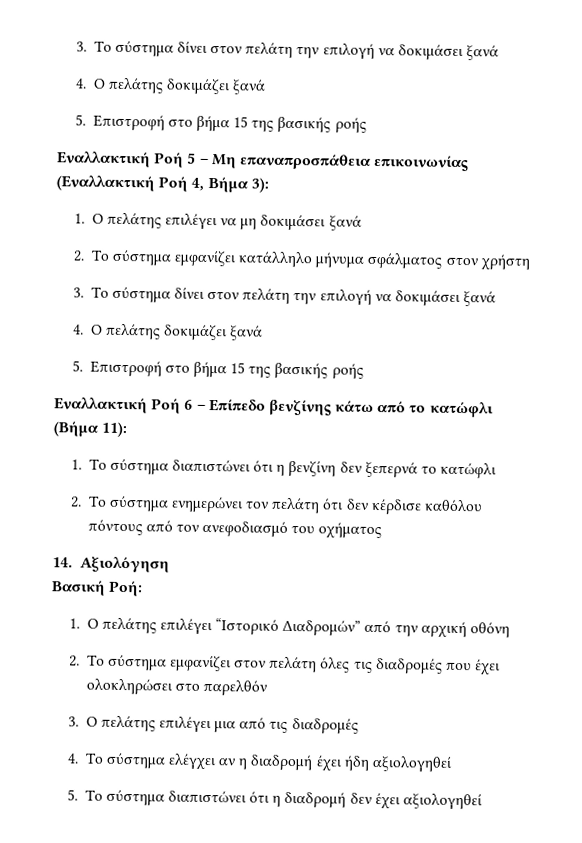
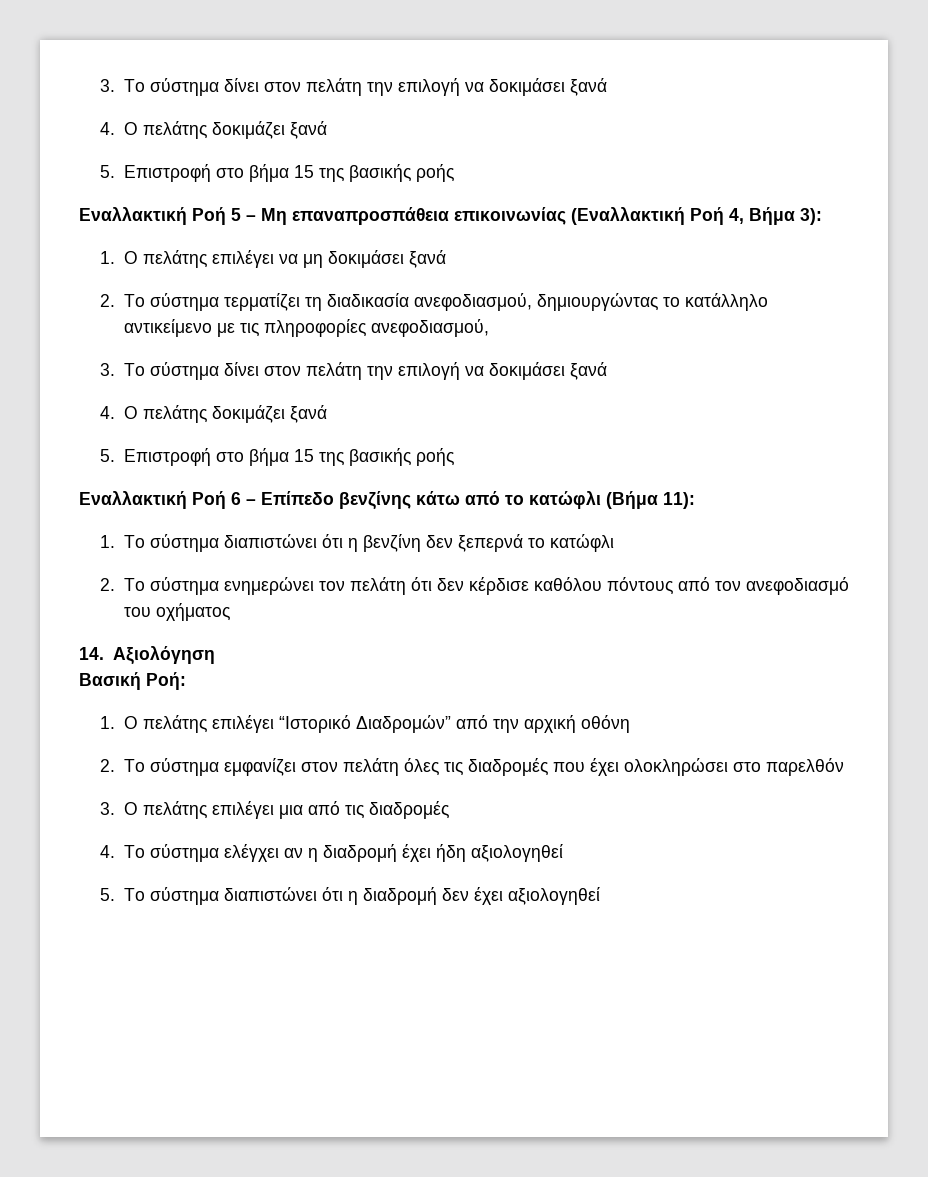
[173,250,530,271] εμφανίζει κατάλληλο μήνυμα σφάλματος στον χρήστη -> [223,293,768,311] [123,319,489,337] τερματίζει τη διαδικασία ανεφοδιασμού, δημιουργώντας το κατάλληλο αντικείμενο με τις πληροφορίες ανεφοδιασμού,

